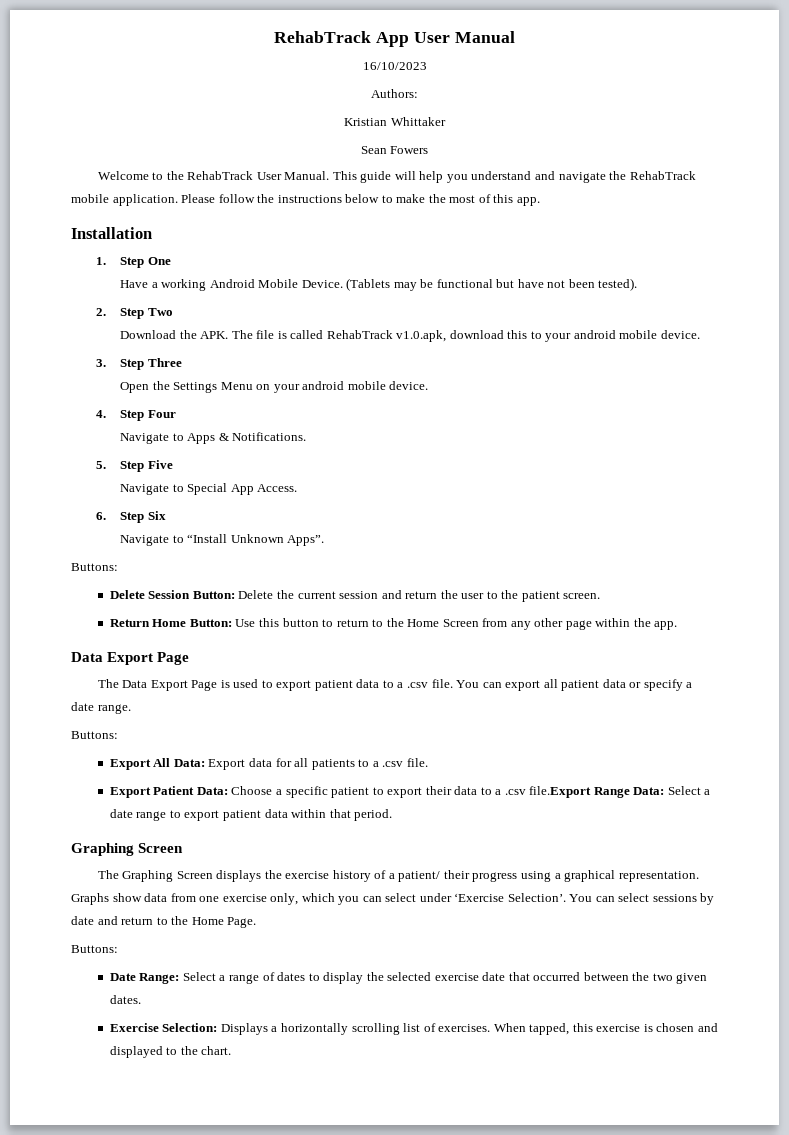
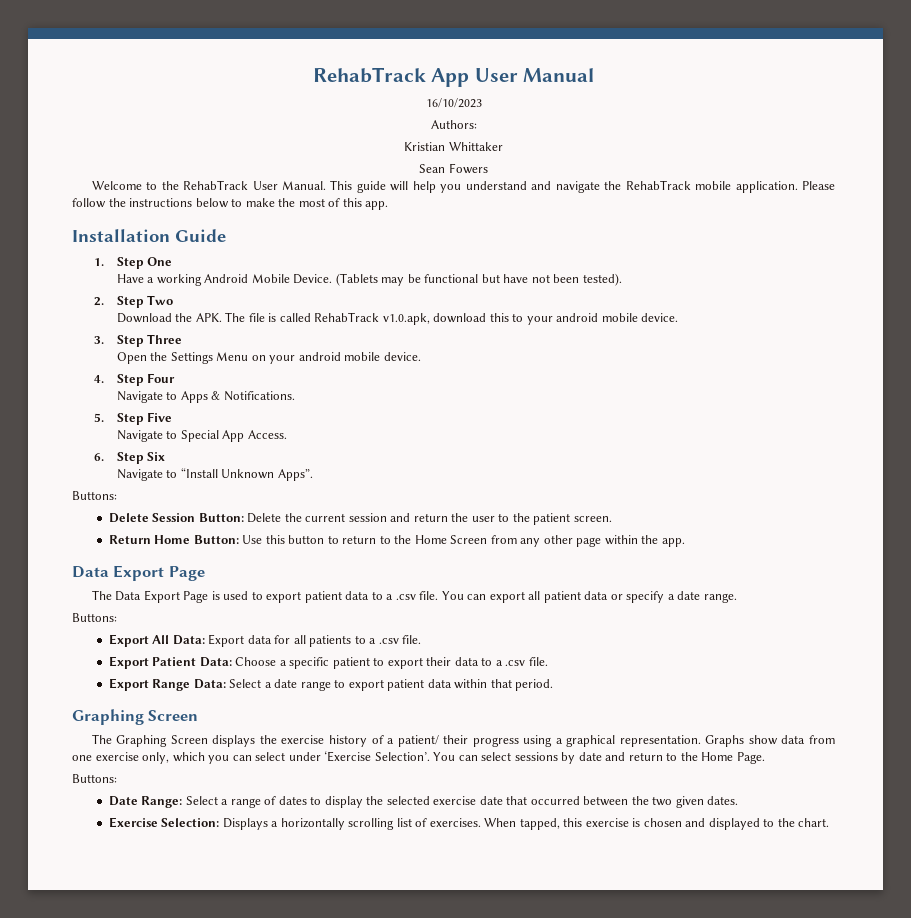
(152, 233) none -> [175,229,226,242] Guide
[529,786,592,798] file.Export -> [528,657,548,666] [108,678,149,691] file. // Export

